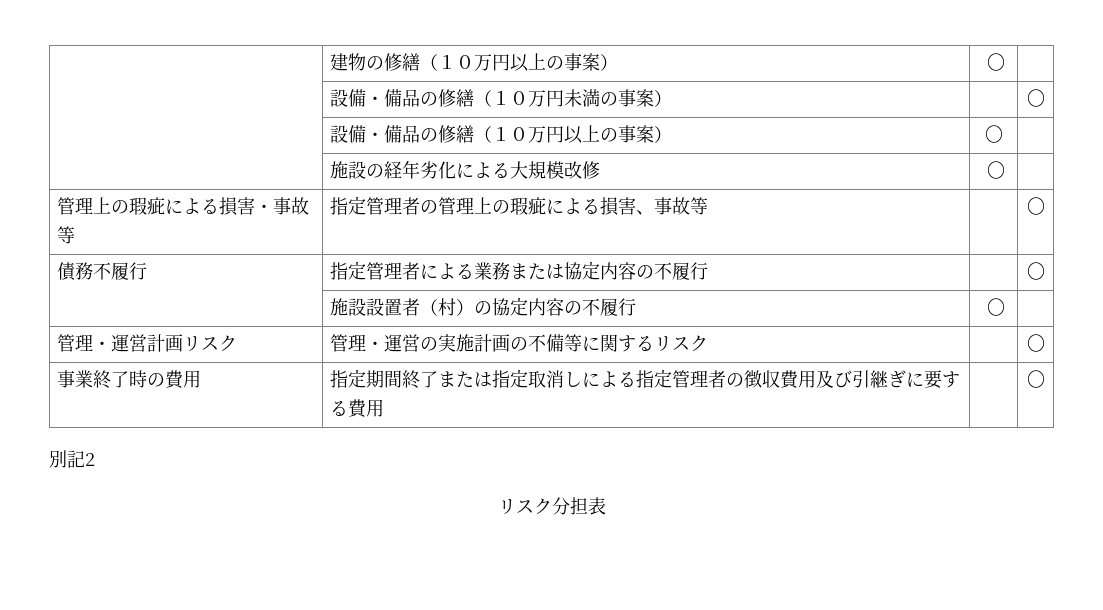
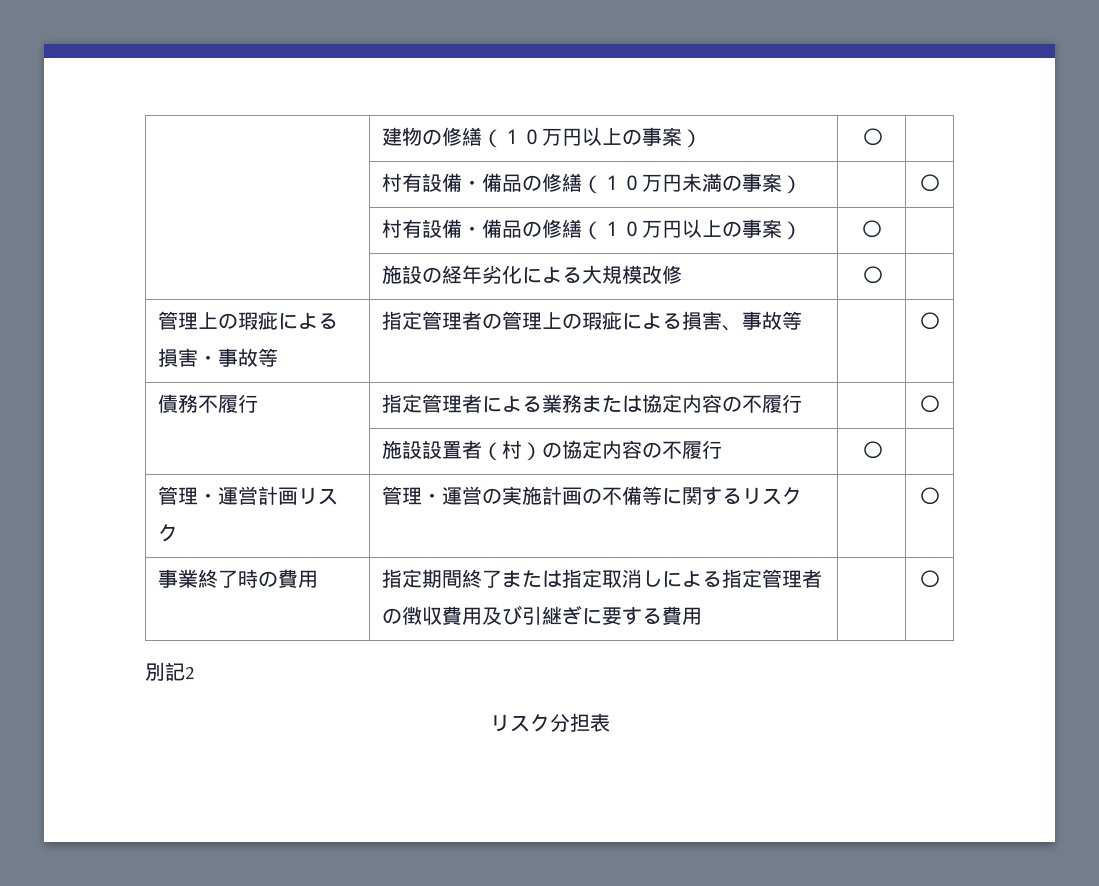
(1005, 62) none -> [382,173,423,192] 村有
(1045, 98) none -> [382,219,423,238] 村有

